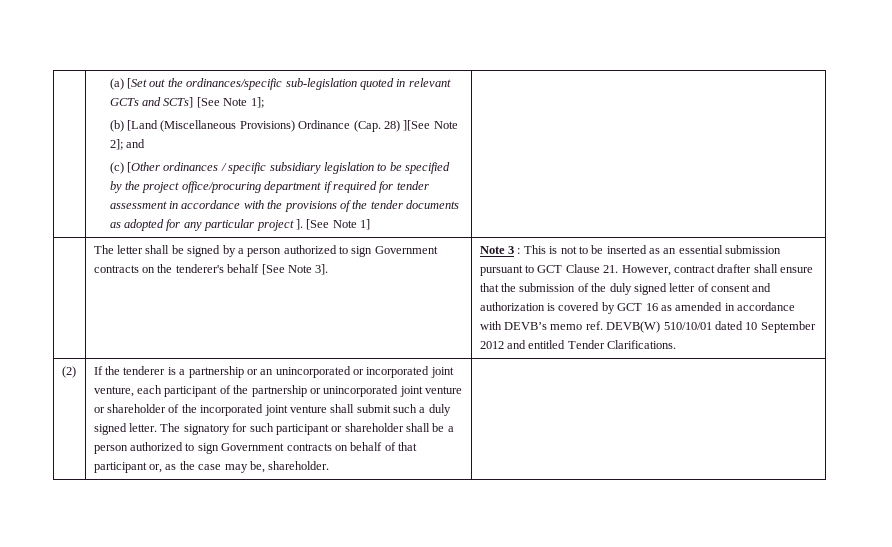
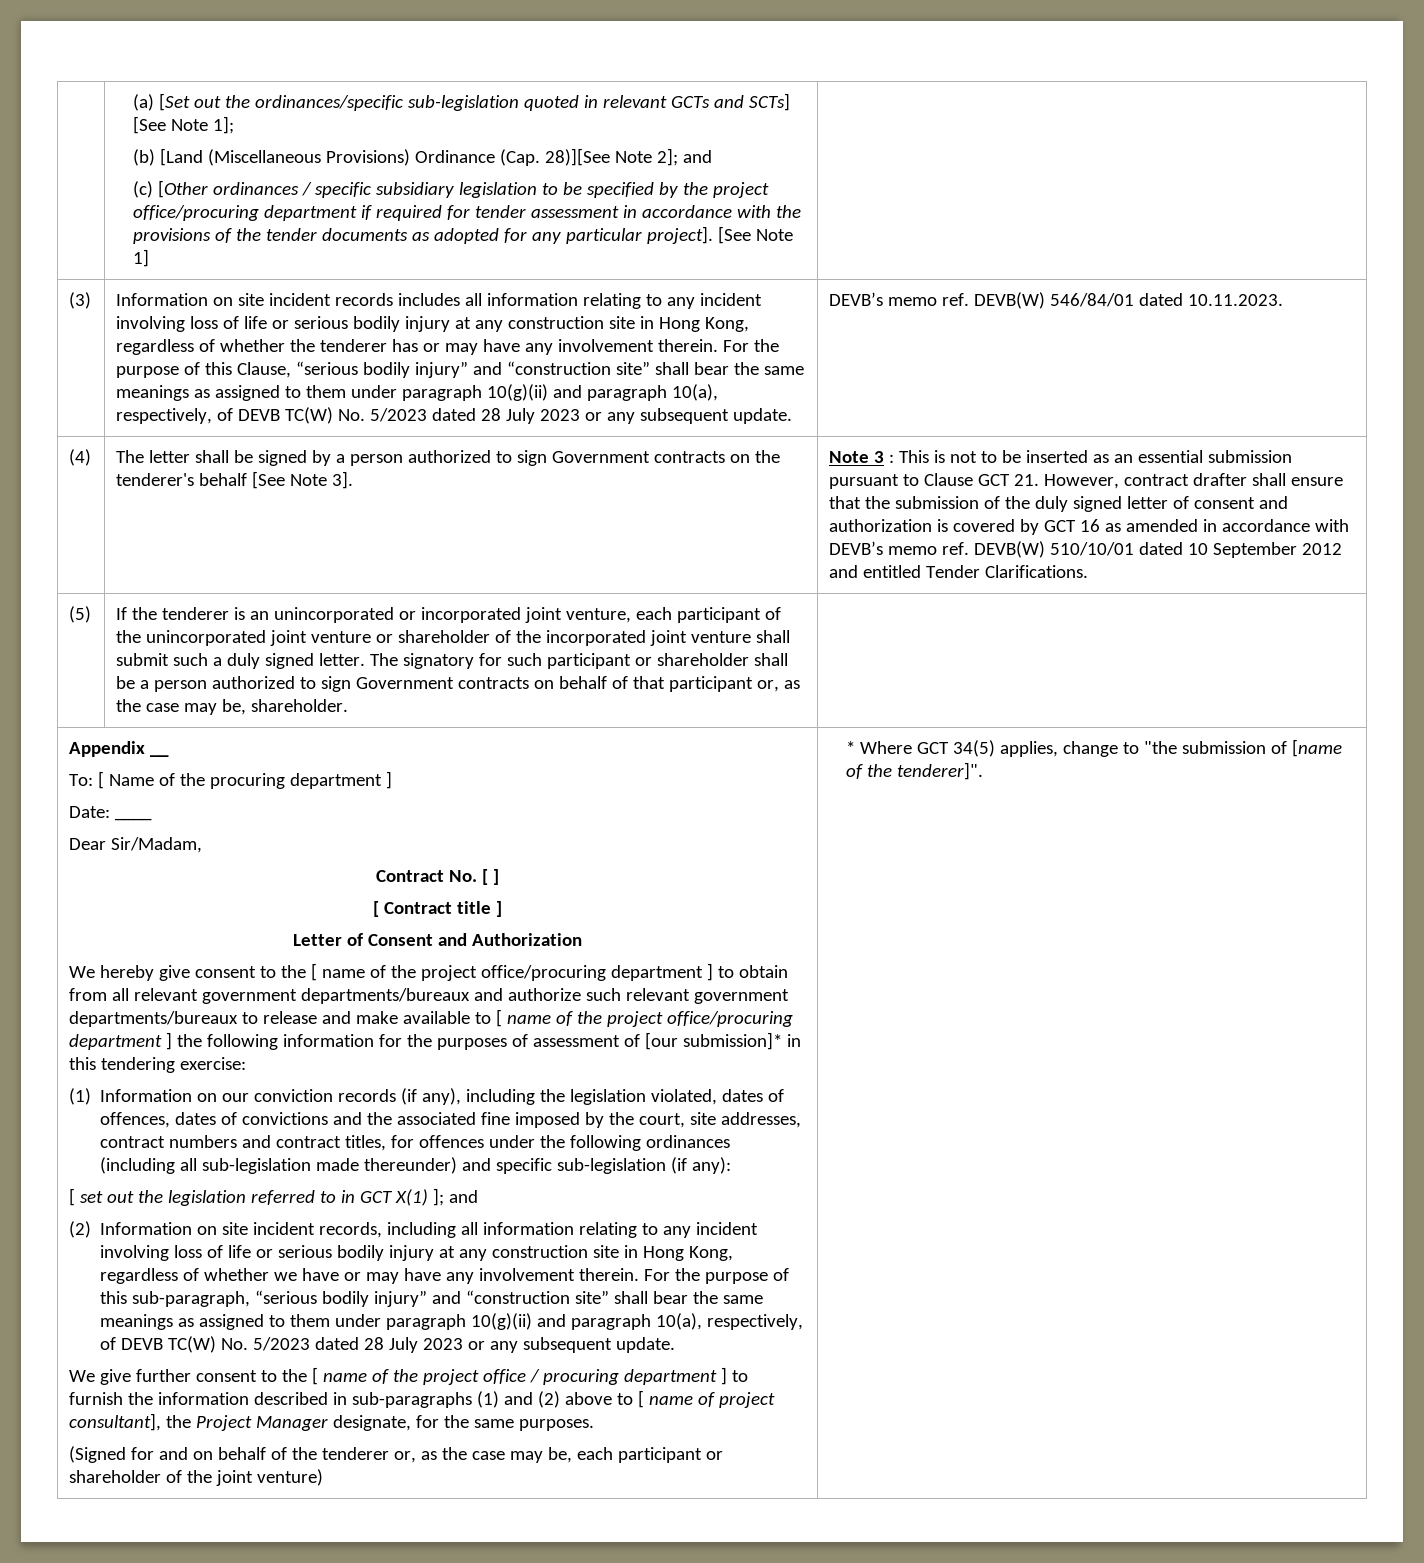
[383,120,431,132] 28) ][See -> [544,148,610,166] 28)][See
[256,219,303,231] project ]. -> [646,226,713,244] project].
(371, 224) none -> [69,292,92,309] [116,293,763,309] [116,316,750,332] [116,339,780,355] [116,361,805,378] [116,384,719,401] [116,407,793,424] [829,292,1284,309] [69,449,92,466] (3) | Information on site incident records includes all information relating to any incident involving loss of life or serious bodily injury at any construction site in Hong Kong, regardless of whether the tenderer has or may have any involvement therein. For the purpose of this Clause, “serious bodily injury” and “construction site” shall bear the same meanings as assigned to them under paragraph 10(g)(ii) and paragraph 10(a), respectively, of DEVB TC(W) No. 5/2023 dated 28 July 2023 or any subsequent update. | DEVB’s memo ref. DEVB(W) 546/84/01 dated 10.11.2023. // (4)
[537,264,600,273] GCT Clause -> [924,473,1011,486] Clause GCT
[61,366,76,378] (2) -> [69,606,92,623] (5)
[179,366,258,378] a partnership or -> (246, 613) none
[251,385,321,397] partnership or -> (142, 636) none
(330, 465) none -> [69,741,170,757] [69,771,393,789] [69,806,111,818] [115,818,153,821] [69,837,203,853] [376,869,499,885] [373,901,502,917] [293,933,582,946] [69,963,789,981] [69,988,790,1004] [69,1009,794,1027] [69,1032,802,1050] [69,1057,247,1073] [69,1088,785,1105] [100,1112,802,1128] [100,1135,731,1151] [100,1157,732,1174] [69,1188,479,1206] [69,1221,759,1238] [100,1245,734,1261] [100,1268,790,1284] [100,1290,764,1307] [100,1313,804,1330] [100,1336,676,1353] [69,1367,749,1385] [69,1390,776,1408] [69,1413,595,1431] [69,1446,724,1463] [69,1469,324,1486] [845,739,1342,757] [845,762,983,780] // Appendix __ // To: [ Name of the procuring department ] // Date: ____ // Dear Sir/Madam, // Contract No. [ ] // [ Contract title ] // Letter of Consent and Authorization // We hereby give consent to the [ name of the project office/procuring department ] to obtain from all relevant government departments/bureaux and authorize such relevant government departments/bureaux to release and make available to [ name of the project office/procuring department ] the following information for the purposes of assessment of [our submission]* in this tendering exercise: // (1) Information on our conviction records (if any), including the legislation violated, dates of offences, dates of convictions and the associated fine imposed by the court, site addresses, contract numbers and contract titles, for offences under the following ordinances (including all sub-legislation made thereunder) and specific sub-legislation (if any): // [ set out the legislation referred to in GCT X(1) ]; and // (2) Information on site incident records, including all information relating to any incident involving loss of life or serious bodily injury at any construction site in Hong Kong, regardless of whether we have or may have any involvement therein. For the purpose of this sub-paragraph, “serious bodily injury” and “construction site” shall bear the same meanings as assigned to them under paragraph 10(g)(ii) and paragraph 10(a), respectively, of DEVB TC(W) No. 5/2023 dated 28 July 2023 or any subsequent update. // We give further consent to the [ name of the project office / procuring department ] to furnish the information described in sub-paragraphs (1) and (2) above to [ name of project consultant], the Project Manager designate, for the same purposes. // (Signed for and on behalf of the tenderer or, as the case may be, each participant or shareholder of the joint venture) | * Where GCT 34(5) applies, change to "the submission of [name of the tenderer]".

